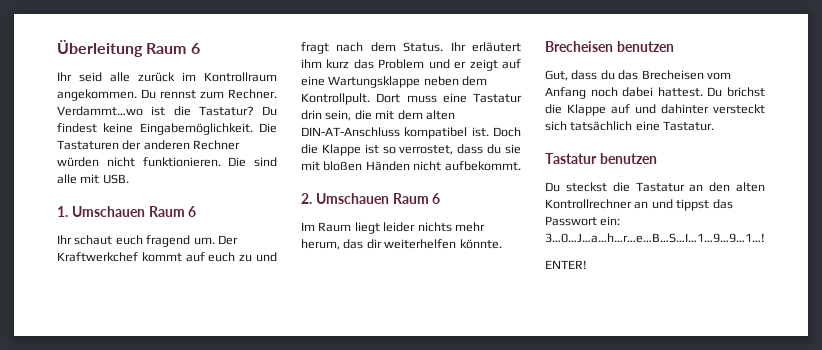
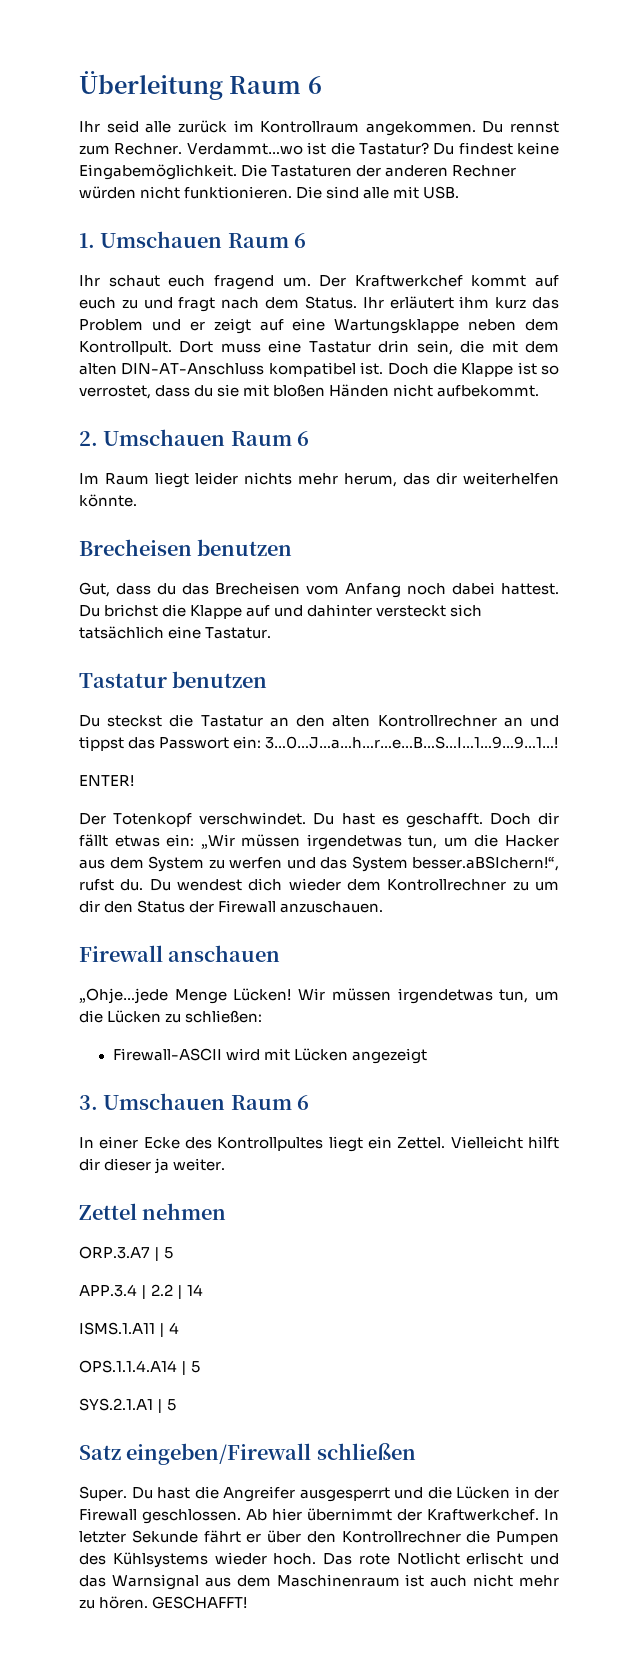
(587, 264) none -> [79,812,559,828] [79,834,559,850] [79,856,559,872] [79,878,559,891] [79,900,384,913] [79,945,281,962] [79,988,559,1004] [79,1010,263,1023] [112,1048,427,1064] [79,1093,310,1110] [79,1136,559,1152] [79,1158,226,1174] [79,1203,227,1220] [79,1246,174,1261] [79,1284,204,1299] [79,1322,180,1337] [79,1360,201,1375] [79,1398,177,1413] [79,1443,416,1465] [79,1486,559,1502] [79,1508,559,1524] [79,1530,559,1545] [79,1552,559,1568] [79,1574,559,1590] [79,1596,248,1609] // Der Totenkopf verschwindet. Du hast es geschafft. Doch dir fällt etwas ein: „Wir müssen irgendetwas tun, um die Hacker aus dem System zu werfen und das System besser.aBSIchern!“, rufst du. Du wendest dich wieder dem Kontrollrechner zu um dir den Status der Firewall anzuschauen. // Firewall anschauen // „Ohje…jede Menge Lücken! Wir müssen irgendetwas tun, um die Lücken zu schließen: // Firewall-ASCII wird mit Lücken angezeigt // 3. Umschauen Raum 6 // In einer Ecke des Kontrollpultes liegt ein Zettel. Vielleicht hilft dir dieser ja weiter. // Zettel nehmen // ORP.3.A7 | 5 // APP.3.4 | 2.2 | 14 // ISMS.1.A11 | 4 // OPS.1.1.4.A14 | 5 // SYS.2.1.A1 | 5 // Satz eingeben/Firewall schließen // Super. Du hast die Angreifer ausgesperrt und die Lücken in der Firewall geschlossen. Ab hier übernimmt der Kraftwerkchef. In letzter Sekunde fährt er über den Kontrollrechner die Pumpen des Kühlsystems wieder hoch. Das rote Notlicht erlischt und das Warnsignal aus dem Maschinenraum ist auch nicht mehr zu hören. GESCHAFFT!

